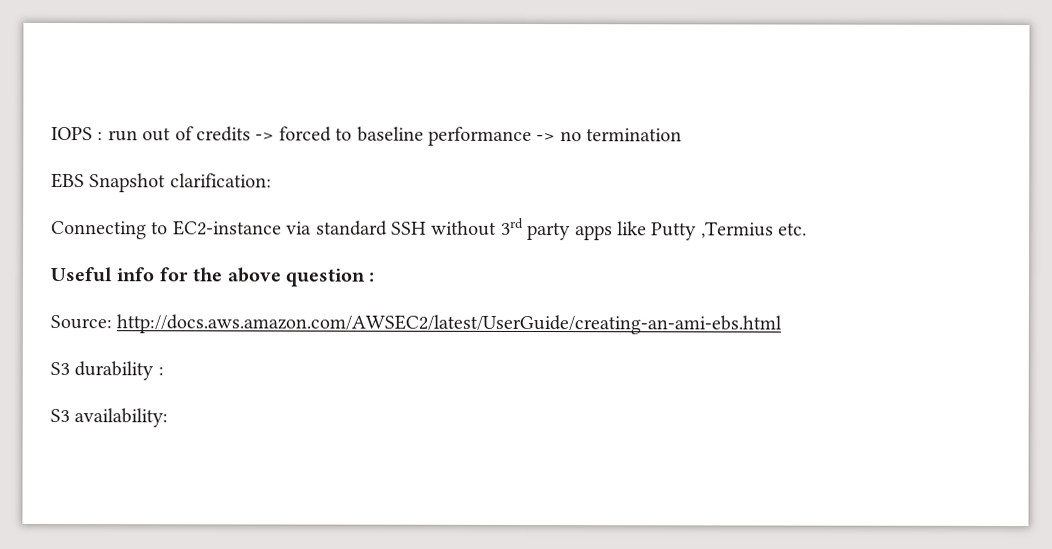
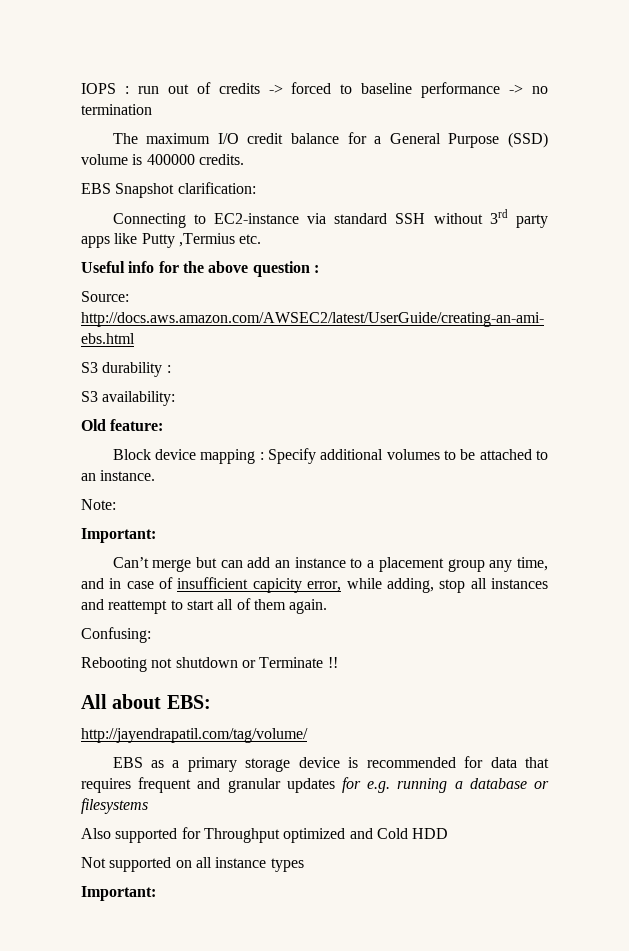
(683, 135) none -> [112,132,549,148] [81,154,244,165] // The maximum I/O credit balance for a General Purpose (SSD) volume is 400000 credits.
(169, 418) none -> [81,419,164,431] [112,448,548,464] [81,470,156,481] [81,499,116,510] [81,528,156,543] [112,557,548,572] [81,577,548,593] [81,598,328,614] [81,627,151,643] [81,657,338,672] [81,694,211,709] [81,728,308,743] [112,756,549,772] [81,777,549,793] [81,798,148,814] [81,827,449,843] [81,857,304,872] [81,886,156,901] // Old feature: // Block device mapping : Specify additional volumes to be attached to an instance. // Note: // Important: // Can’t merge but can add an instance to a placement group any time, and in case of insufficient capicity error, while adding, stop all instances and reattempt to start all of them again. // Confusing: // Rebooting not shutdown or Terminate !! // All about EBS: // http://jayendrapatil.com/tag/volume/ // EBS as a primary storage device is recommended for data that requires frequent and granular updates for e.g. running a database or filesystems // Also supported for Throughput optimized and Cold HDD // Not supported on all instance types // Important:

